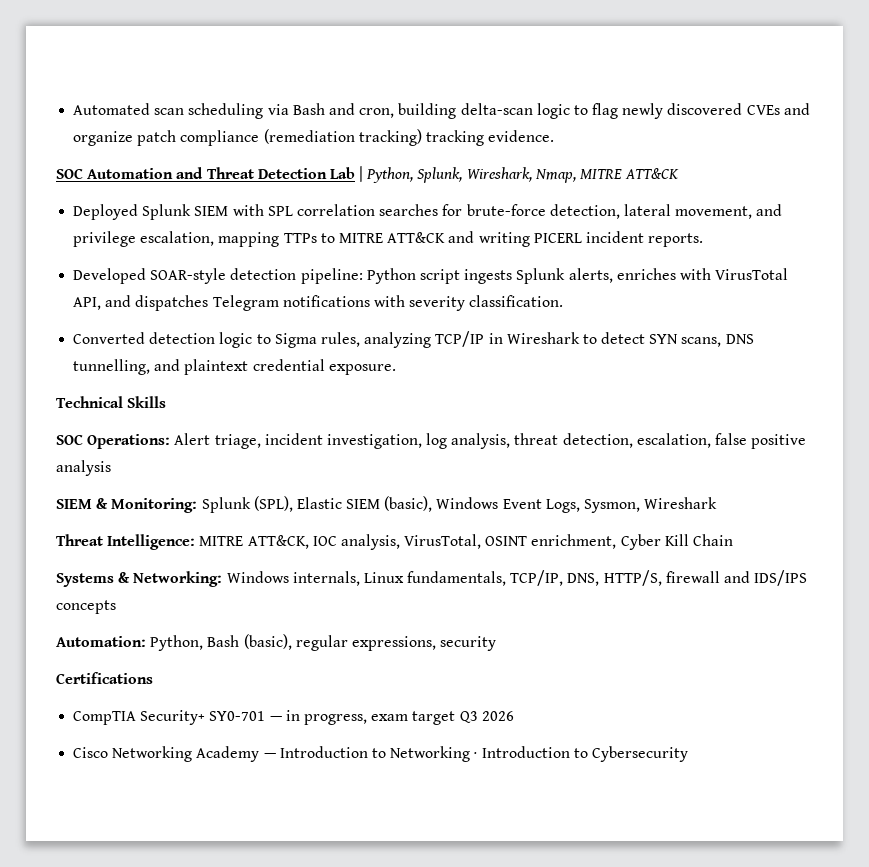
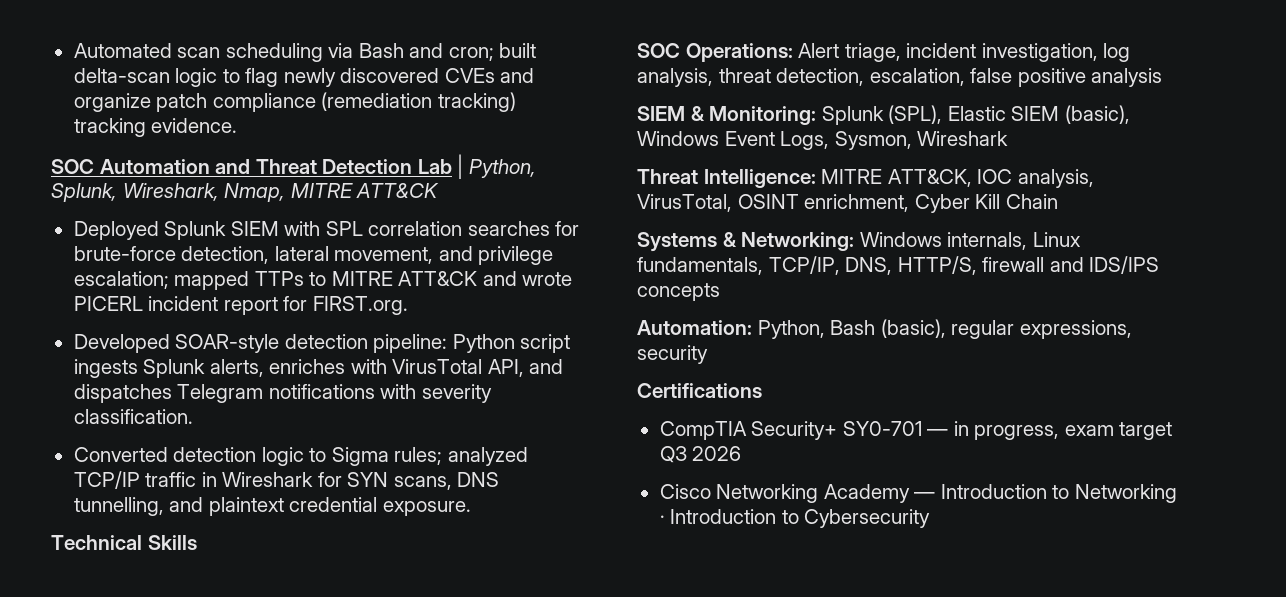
[359,103,457,119] cron, building -> [448,43,537,61] cron; built
[140,231,280,247] escalation, mapping -> [73,271,250,290] escalation; mapped
[478,232,530,247] writing -> [522,272,573,286] wrote
[648,233,704,247] reports. -> [223,296,408,315] report for FIRST.org.
[320,331,646,348] rules, analyzing TCP/IP in Wireshark to detect -> [394,447,528,466] [73,471,342,489] rules; analyzed TCP/IP traffic in Wireshark for

